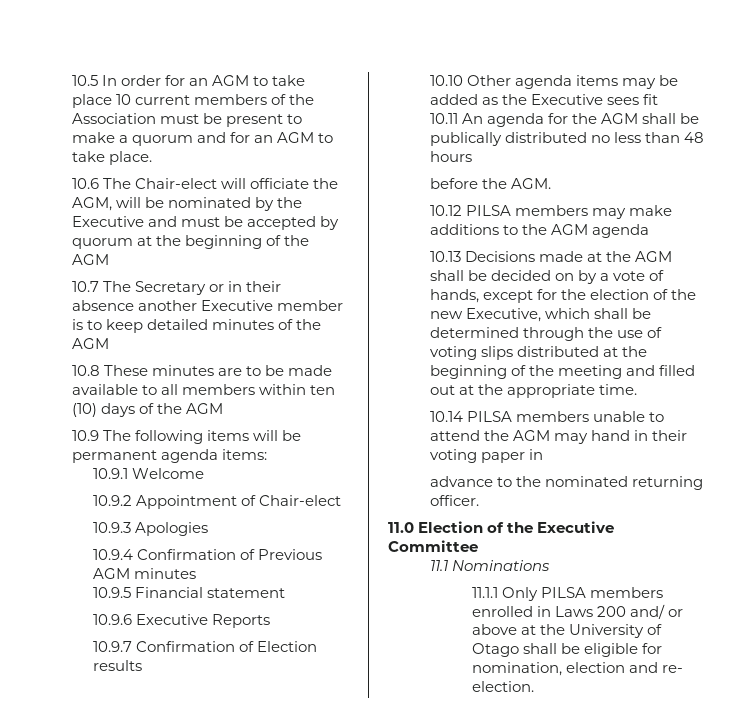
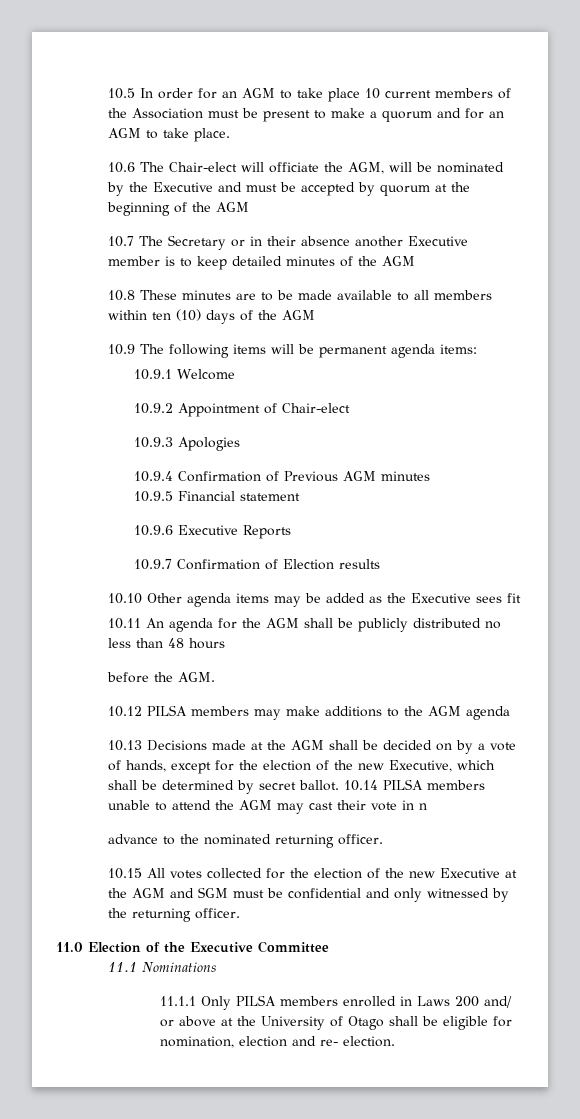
[429,132,502,146] publically -> [358,618,409,632] publicly
[522,327,663,341] [429,346,648,360] [429,365,696,379] [429,384,638,398] through the use of voting slips distributed at the beginning of the meeting and filled out at the appropriate time. // -> [237,780,340,794] by secret ballot.
[591,430,688,441] [429,449,543,463] hand in their voting paper in -> [309,800,428,811] cast their vote in n
(479, 500) none -> [108,868,518,879] [108,887,510,902] [108,908,241,922] // 10.15 All votes collected for the election of the new Executive at the AGM and SGM must be confidential and only witnessed by the returning officer.

